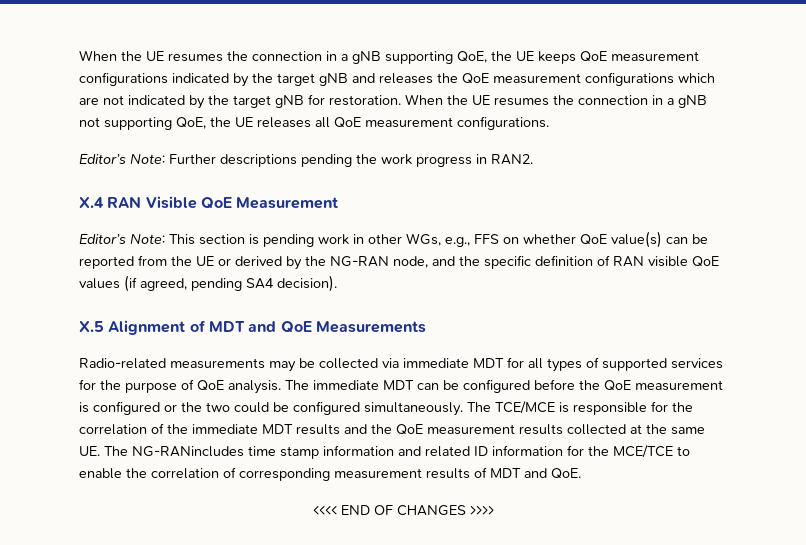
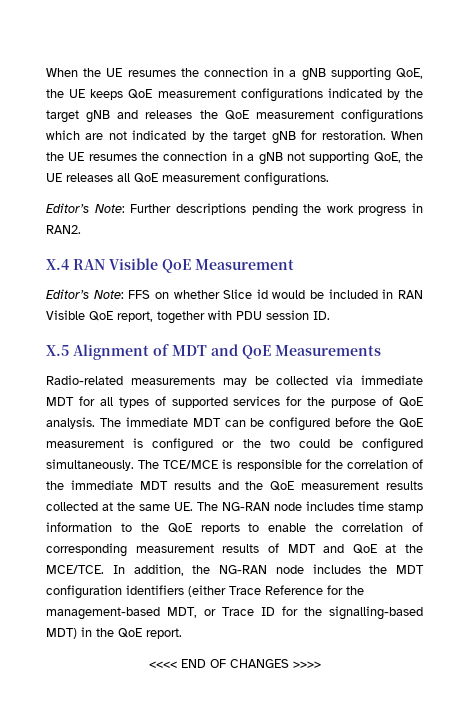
[169,231,708,248] [79,255,719,270] [79,275,337,292] This section is pending work in other WGs, e.g., FFS on whether QoE value(s) can be reported from the UE or derived by the NG-RAN node, and the specific definition of RAN visible QoE values (if agreed, pending SA4 decision). -> [128,289,423,299] [46,310,330,324] FFS on whether Slice id would be included in RAN Visible QoE report, together with PDU session ID.
[132,445,673,459] NG-RANincludes time stamp information and related ID information for the MCE/TCE -> [222,501,423,513] [46,522,240,534] NG-RAN node includes time stamp information to the QoE reports
[551,468,581,479] QoE. -> [352,544,423,554] [46,564,424,576] [46,585,364,599] [46,606,423,620] [46,627,182,639] QoE at the MCE/TCE. In addition, the NG-RAN node includes the MDT configuration identifiers (either Trace Reference for the management-based MDT, or Trace ID for the signalling-based MDT) in the QoE report.

